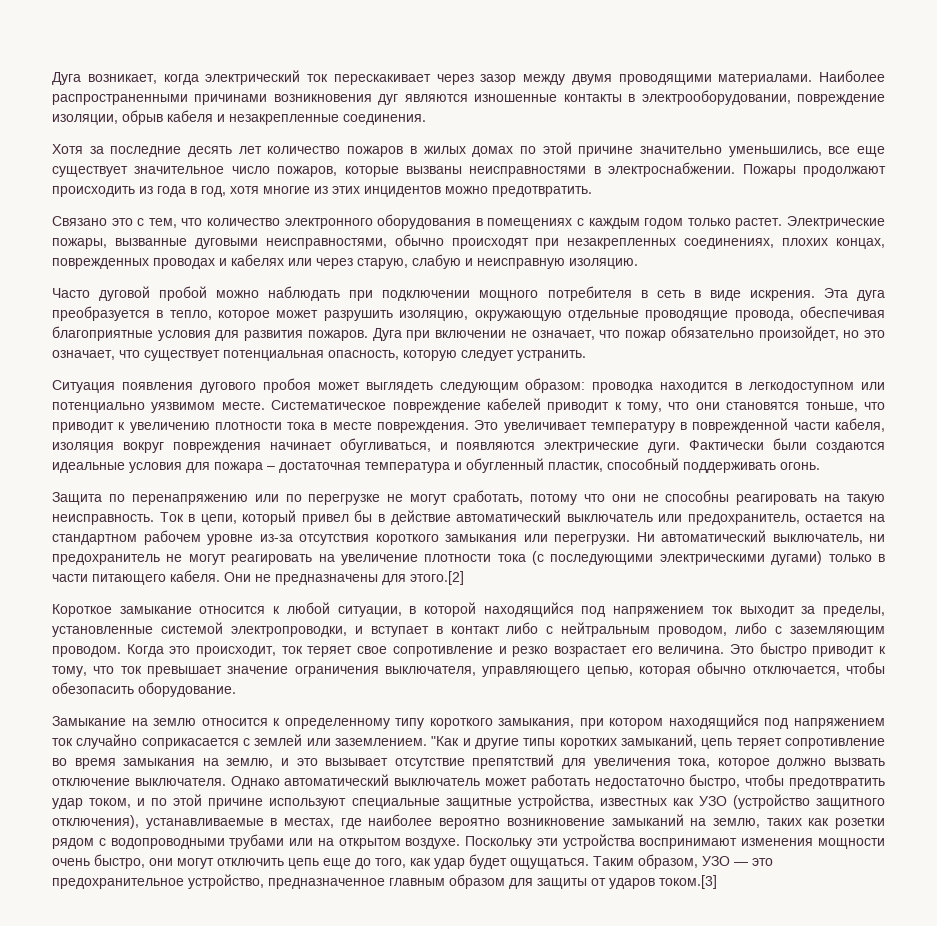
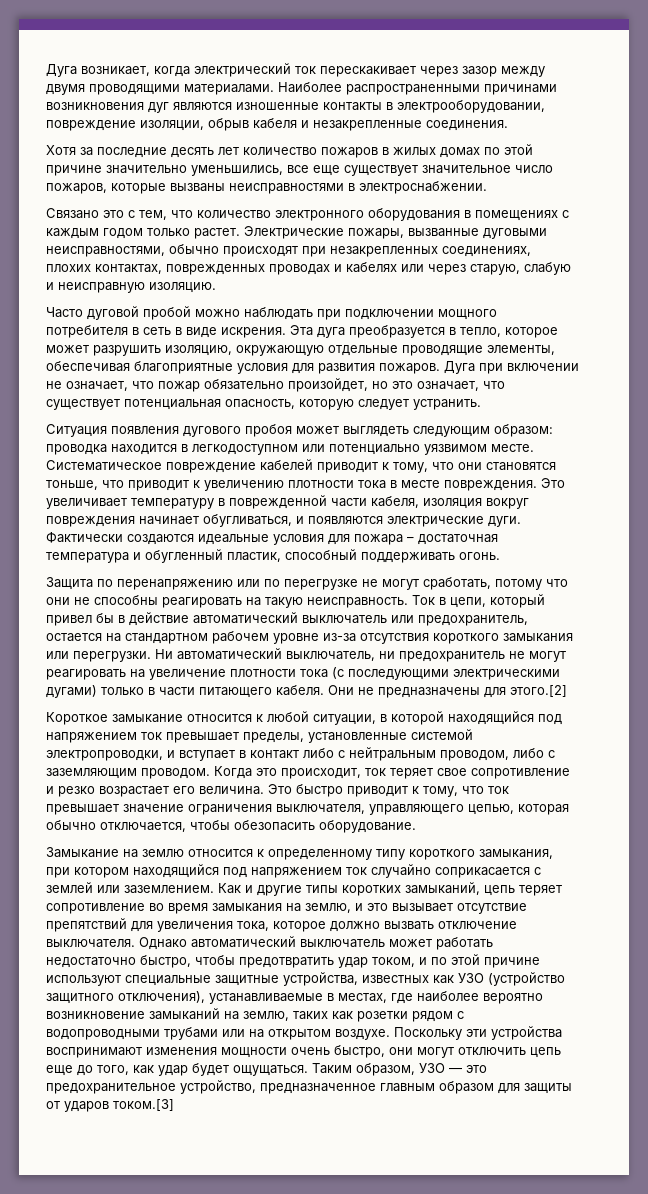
[742,164,886,177] [52,186,592,197] Пожары продолжают происходить из года в год, хотя многие из этих инцидентов можно предотвратить. -> (487, 187) none
[835,238,885,249] концах, -> [95,264,162,274] контактах,
[734,310,794,321] провода, -> [487,345,555,355] элементы,
[773,438,808,450] были -> (123, 537) none
[739,606,816,617] выходит за -> [166,732,239,743] превышает
[431,736,460,746] "Как -> [218,883,241,894] Как

